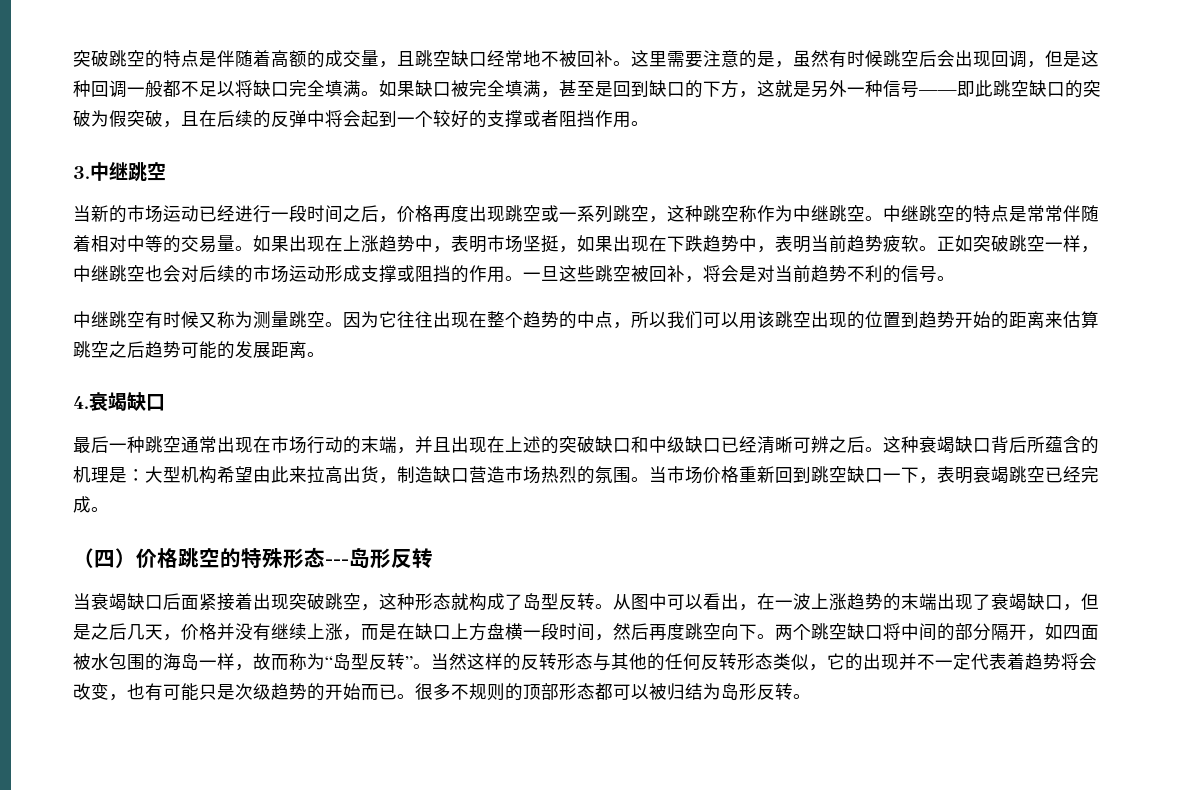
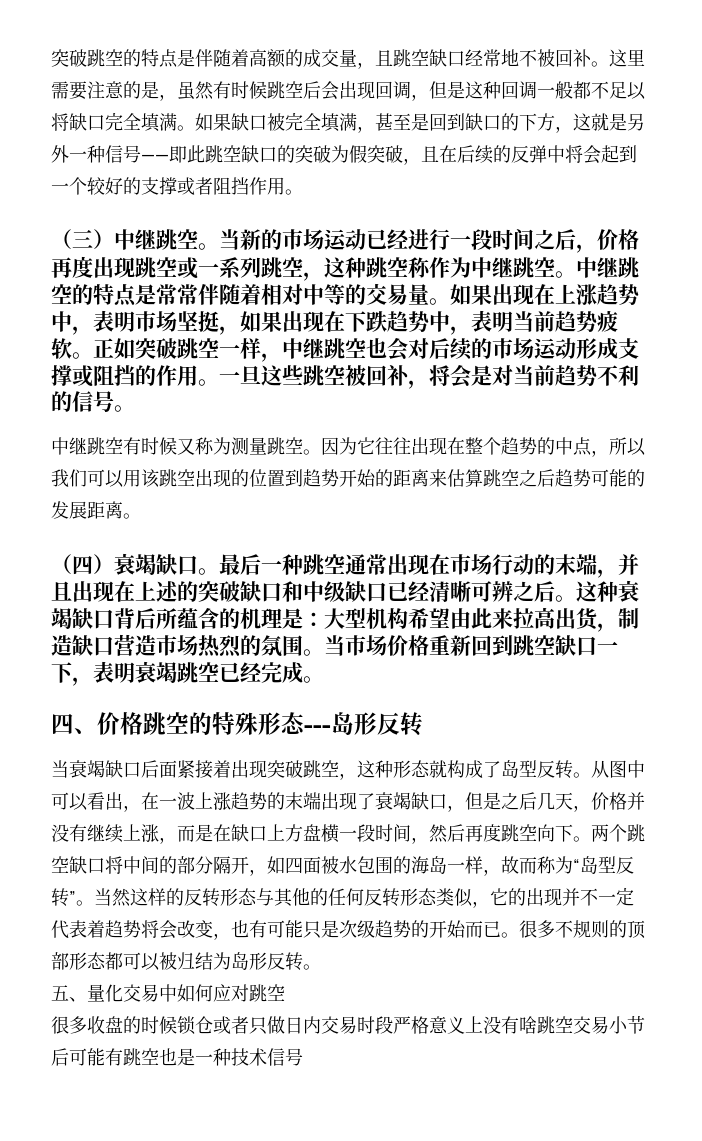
[73,161,166,182] 3.中继跳空 // -> [51,229,219,250] （三）中继跳空。
[73,392,165,411] 4.衰竭缺口 // -> [51,553,219,575] （四）衰竭缺口。
[73,548,136,568] （四） -> [51,713,97,734] 四、
(811, 696) none -> [51,984,285,1002] [51,1016,645,1035] [51,1048,303,1066] // 五、量化交易中如何应对跳空 // 很多收盘的时候锁仓或者只做日内交易时段严格意义上没有啥跳空交易小节后可能有跳空也是一种技术信号

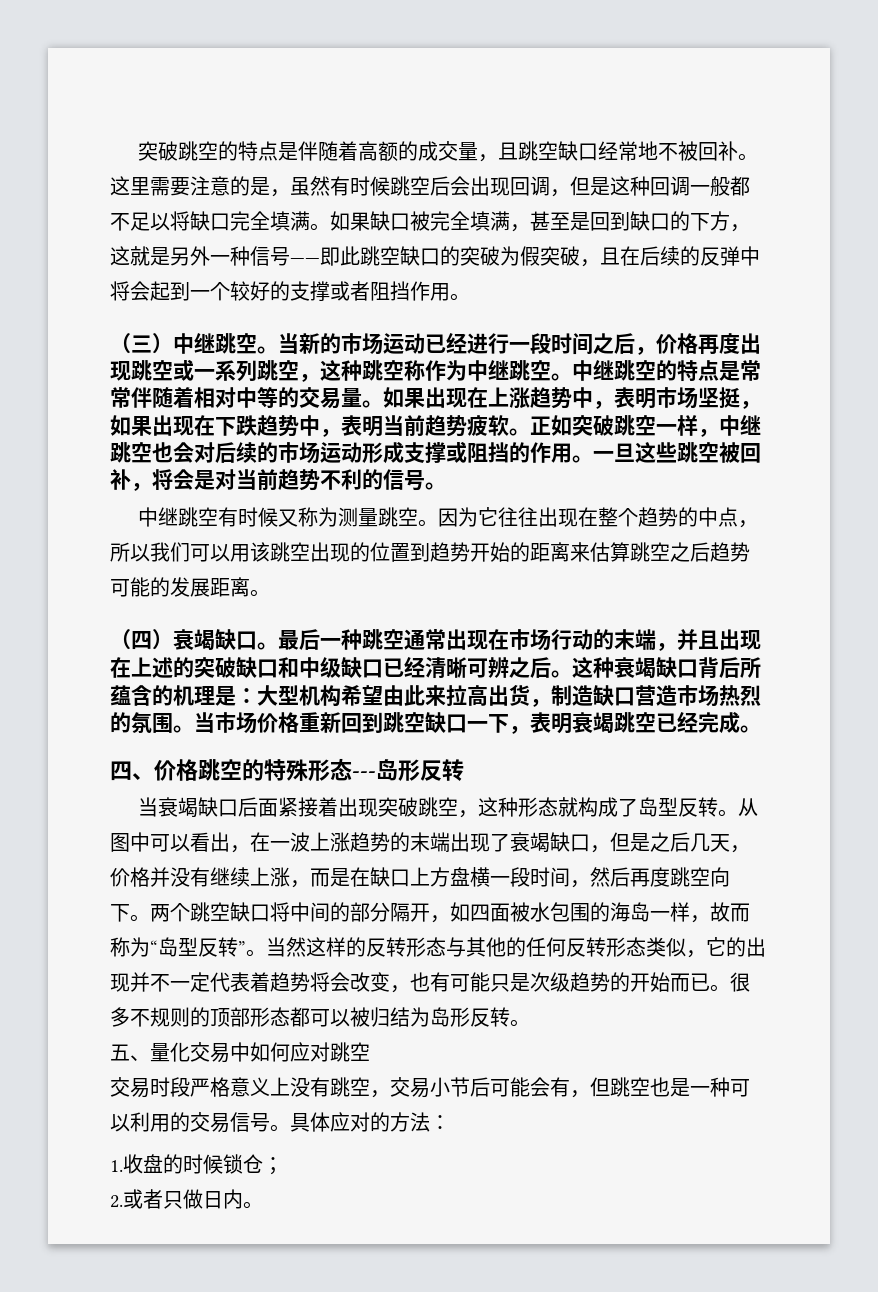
[51,1016,321,1035] 很多收盘的时候锁仓或者只做日内 -> (370, 1051) none
[519,1016,573,1034] 啥跳空 -> [330,1077,390,1098] 跳空，
[105,1048,123,1066] 有 -> [530,1077,610,1098] 会有，但
[231,1048,303,1066] 技术信号 -> [730,1079,750,1097] [110,1112,450,1133] [110,1154,283,1175] [110,1189,263,1209] 可以利用的交易信号。具体应对的方法： // 1.收盘的时候锁仓； // 2.或者只做日内。

